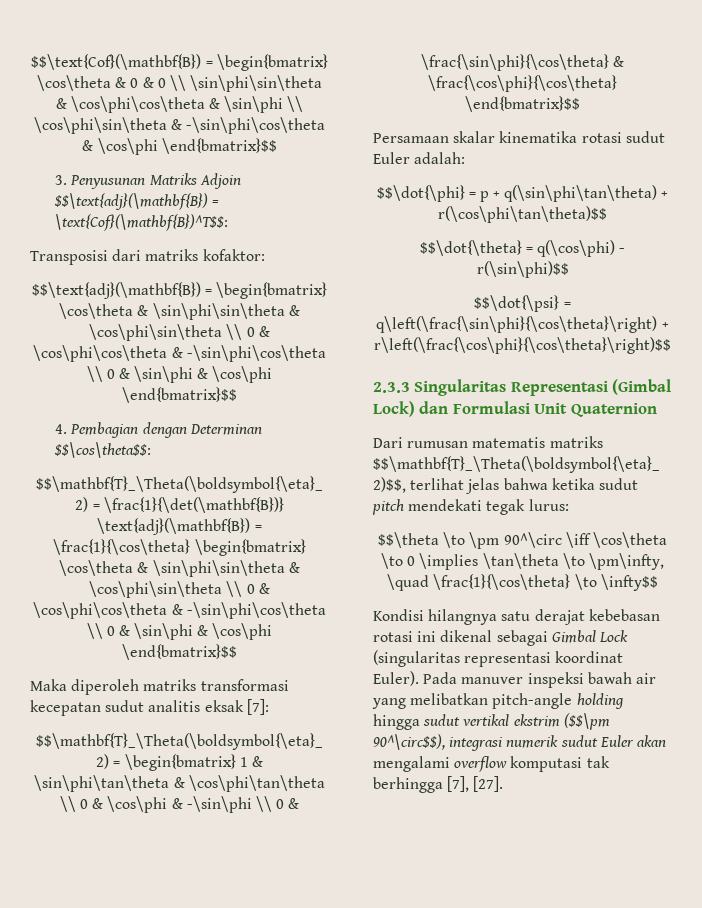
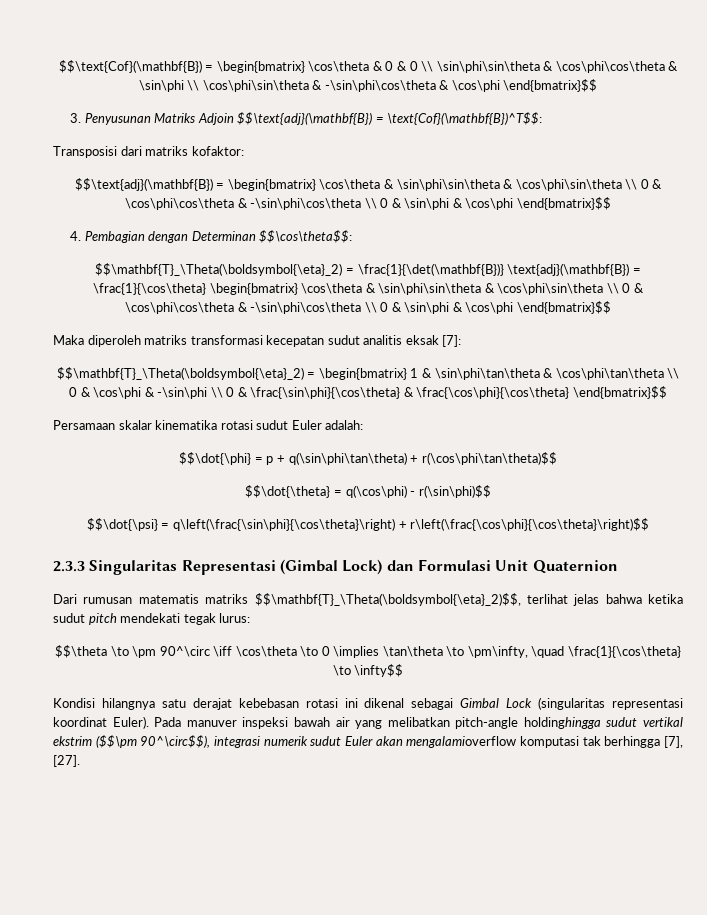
[576,693,624,709] [373,714,420,730] holding hingga -> [523,717,601,729] holdinghingga
[373,756,508,772] mengalami overflow -> [406,736,517,748] mengalamioverflow

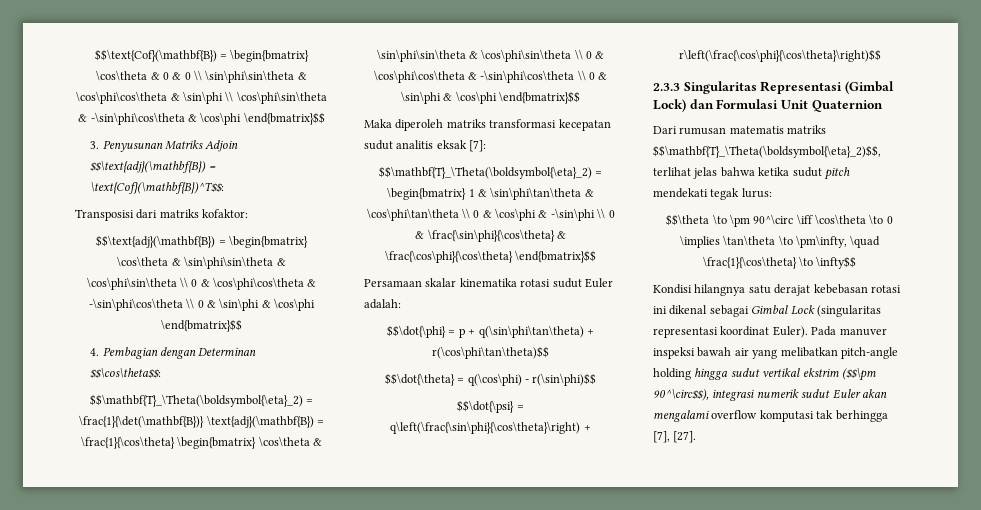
[523,717,601,729] holdinghingga -> [653,368,729,380] holding hingga
[406,736,517,748] mengalamioverflow -> [653,410,758,422] mengalami overflow

